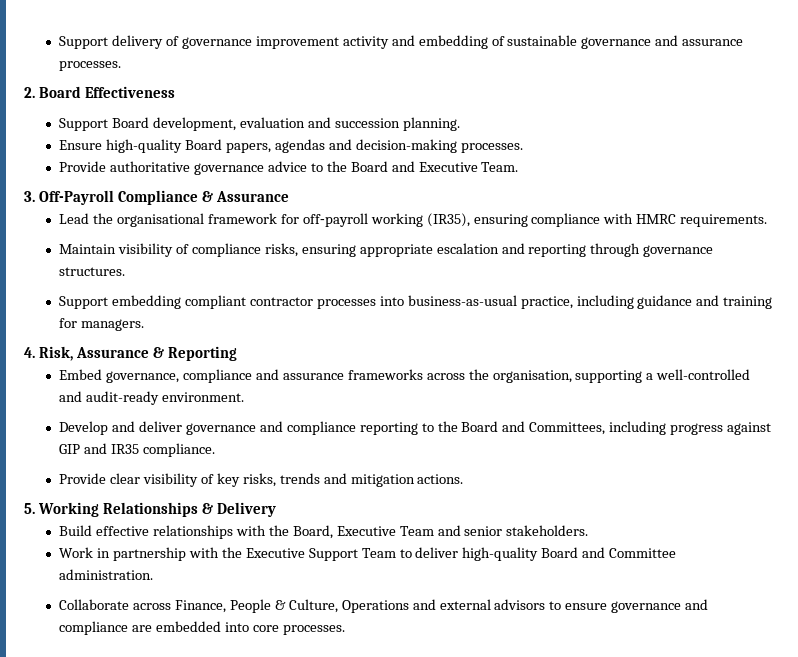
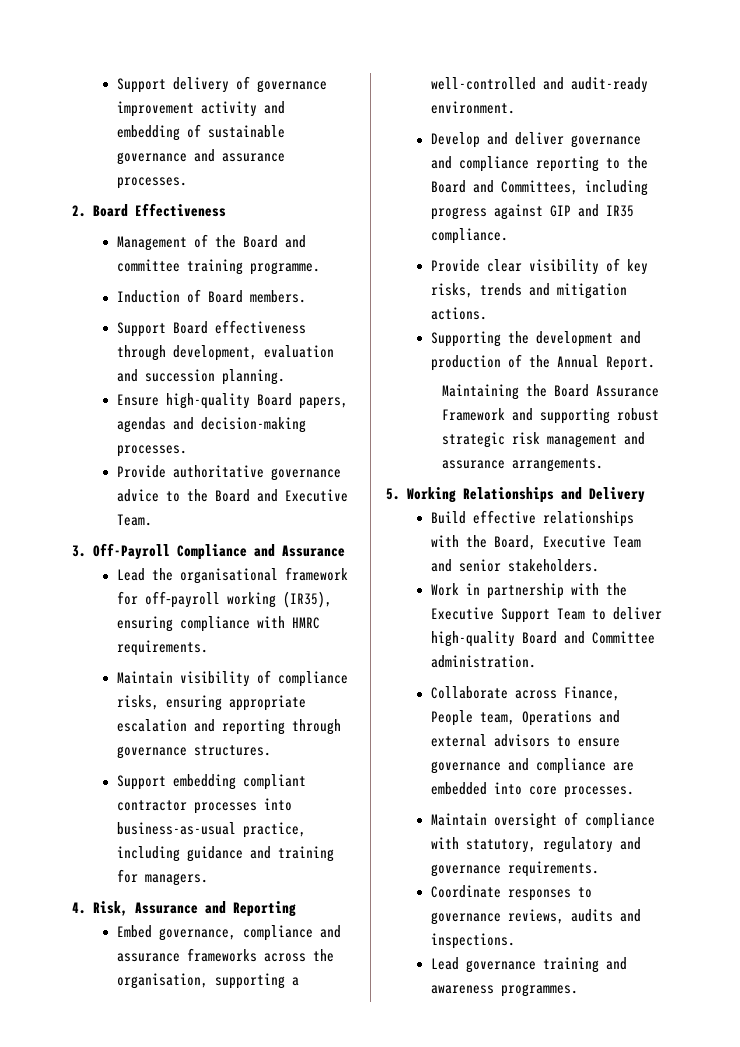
(175, 92) none -> [116,234,306,251] [116,259,320,275] [116,289,306,303] // Management of the Board and committee training programme. // Induction of Board members.
(150, 122) none -> [214,320,306,334] [116,345,166,361] effectiveness through
[201,191,213,202] & -> [254,544,275,557] and
[152,347,164,358] & -> [205,901,226,914] and
(464, 479) none -> [430,331,641,347] [430,354,655,371] [442,384,660,400] [442,408,660,424] [442,432,646,448] [442,458,604,472] // Supporting the development and production of the Annual Report. // Maintaining the Board Assurance Framework and supporting robust strategic risk management and assurance arrangements.
[201,503,213,514] & -> [561,487,582,500] and
[274,599,338,613] & Culture, -> [479,712,515,725] team,
(345, 630) none -> [430,812,655,829] [430,837,641,853] [430,861,599,877] [430,885,592,901] [430,909,641,925] [430,933,515,949] [430,957,627,973] [430,984,578,997] // Maintain oversight of compliance with statutory, regulatory and governance requirements. // Coordinate responses to governance reviews, audits and inspections. // Lead governance training and awareness programmes.

